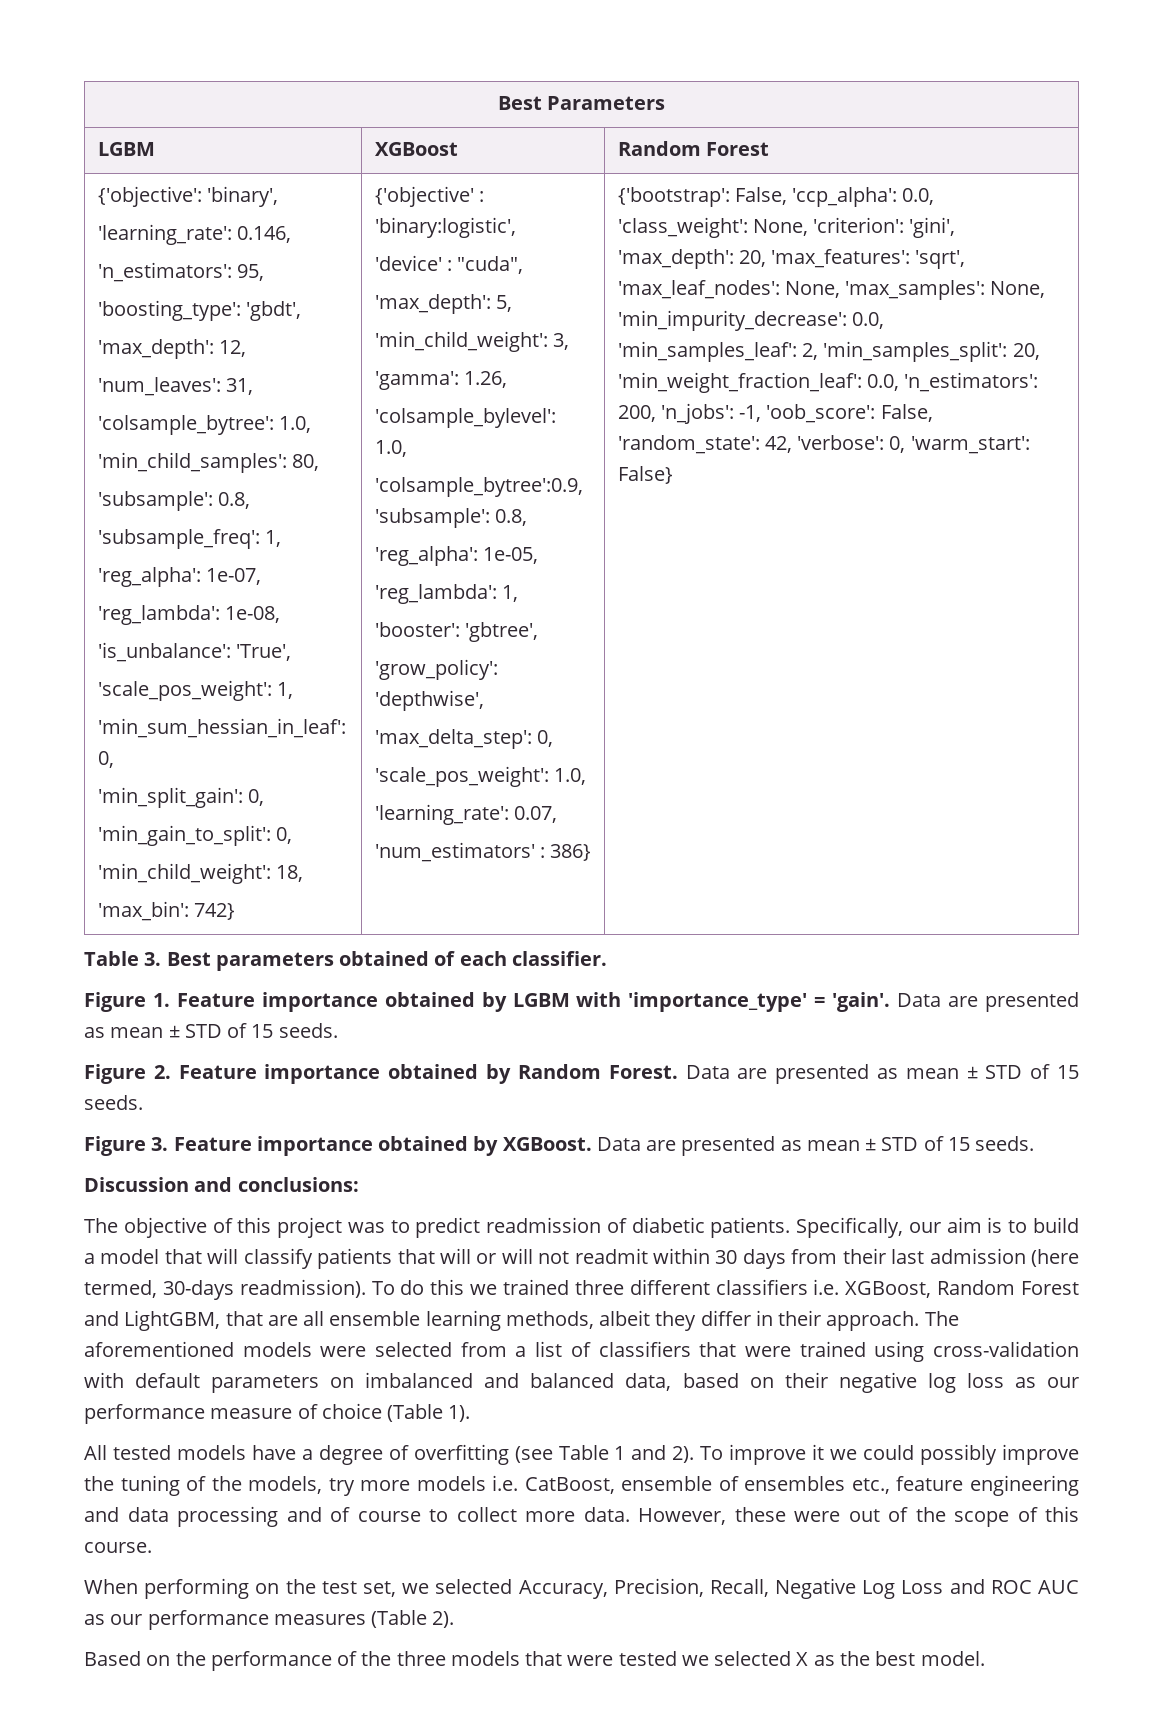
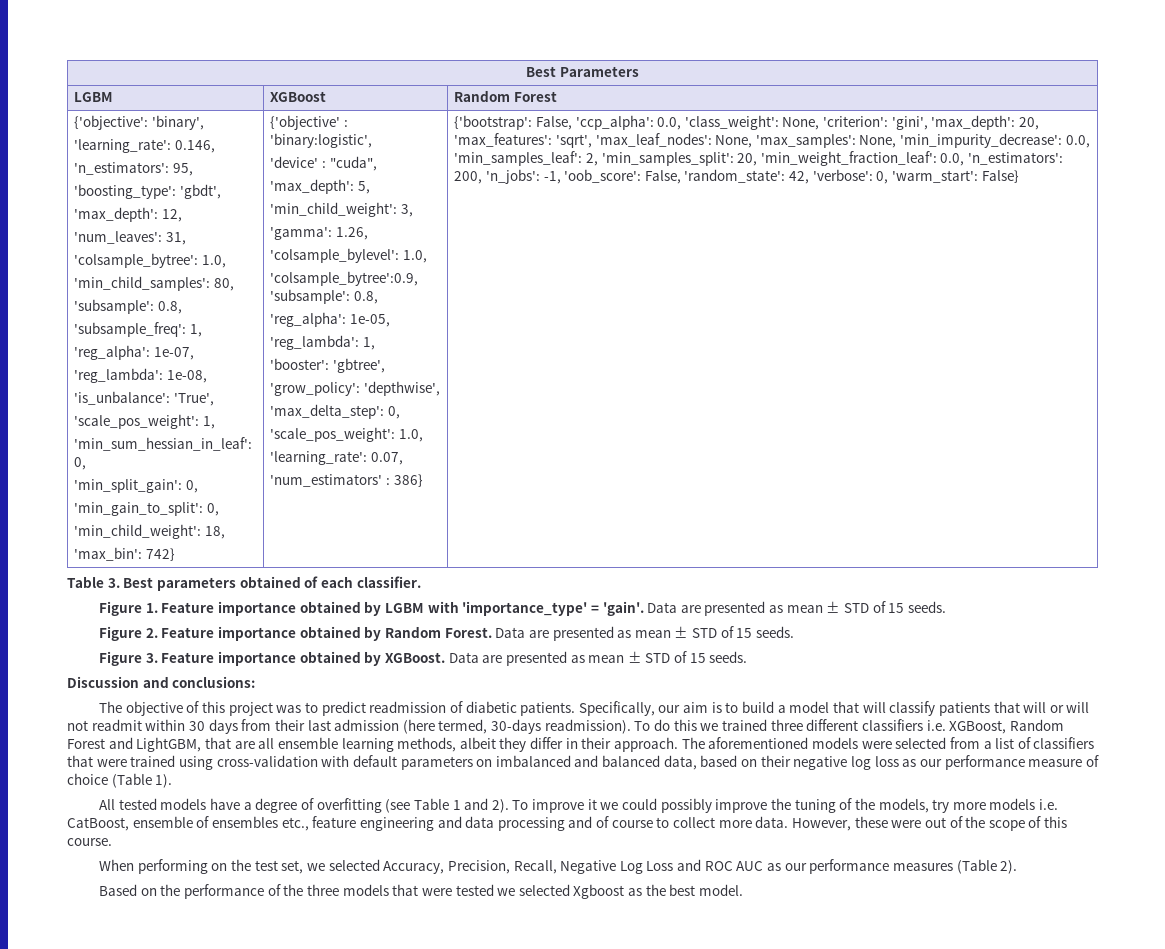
[796,1652,809,1666] X -> [573,884,625,899] Xgboost

